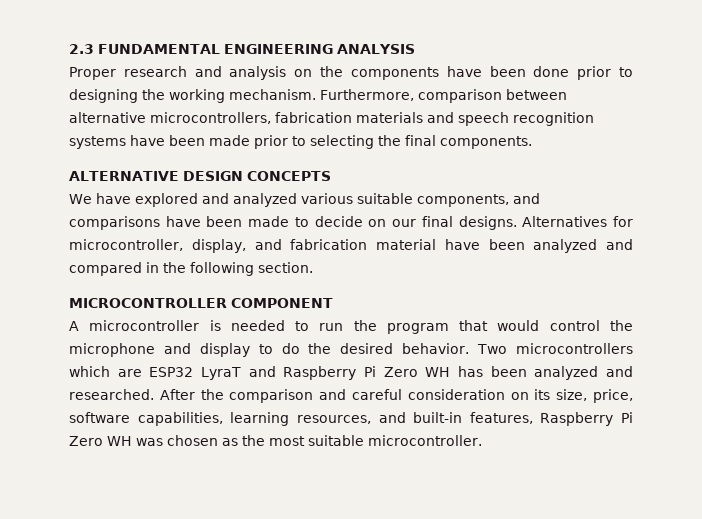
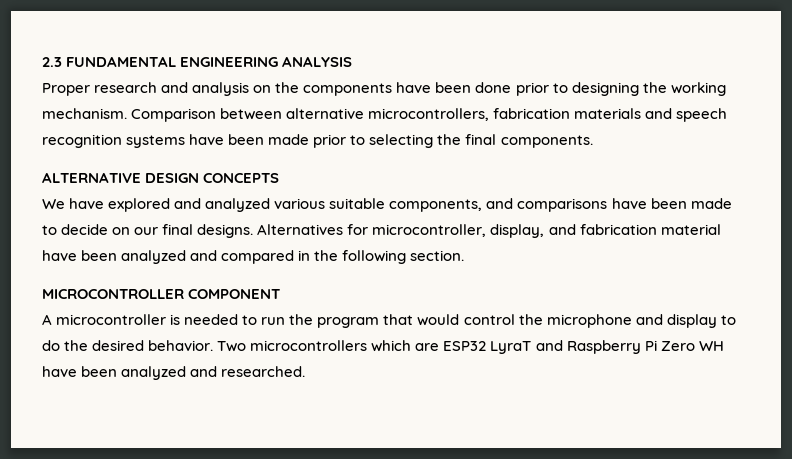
[320,89,502,103] Furthermore, comparison -> [131,108,217,122] Comparison
[457,366,483,377] has -> [42,366,77,377] have
[159,389,633,403] [69,412,633,426] [69,435,482,446] After the comparison and careful consideration on its size, price, software capabilities, learning resources, and built-in features, Raspberry Pi Zero WH was chosen as the most suitable microcontroller. -> (306, 371) none

